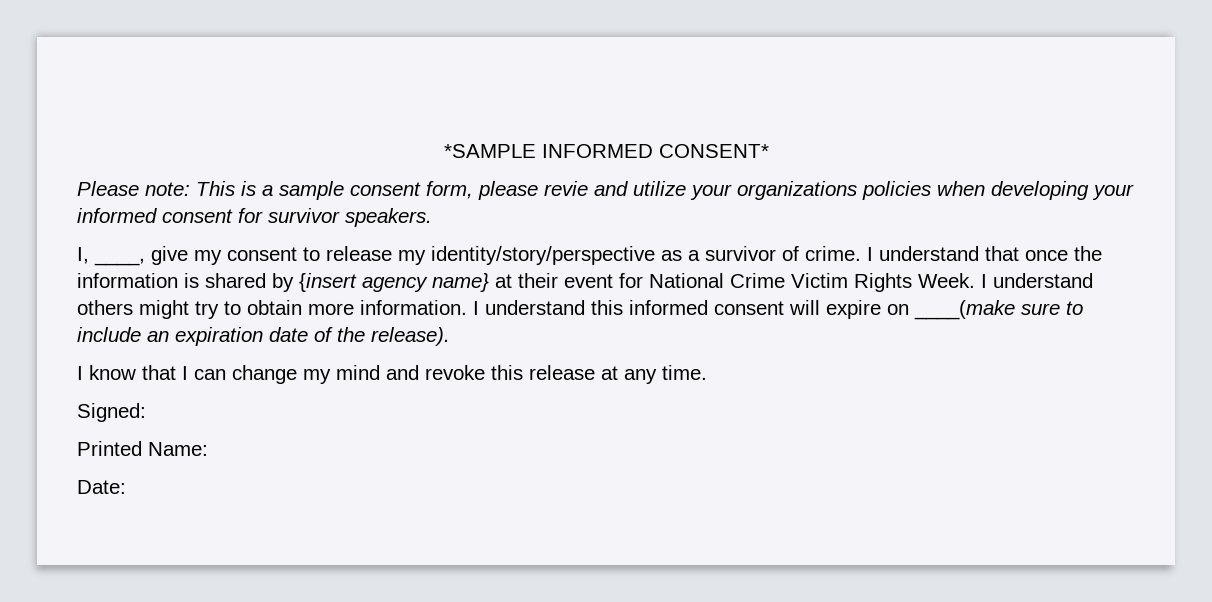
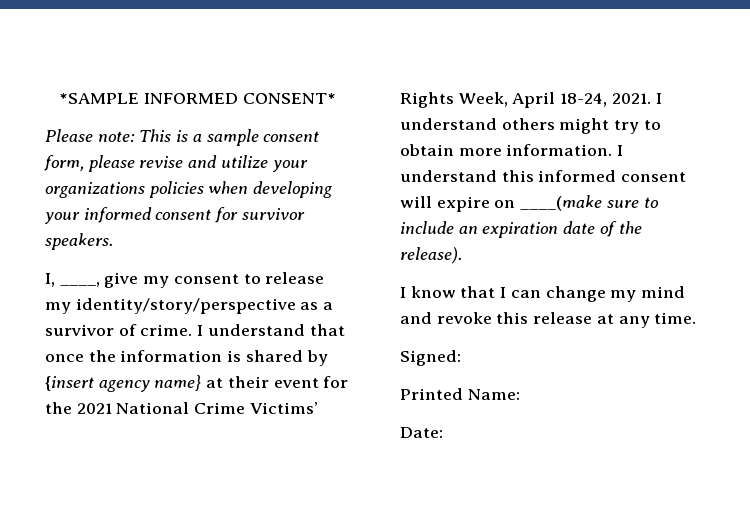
[544,181,588,196] revie -> [139,156,184,168] revise
[649,273,975,292] National Crime Victim Rights Week. -> [45,402,318,414] [400,92,651,108] the 2021 National Crime Victims’ Rights Week, April 18-24, 2021.

